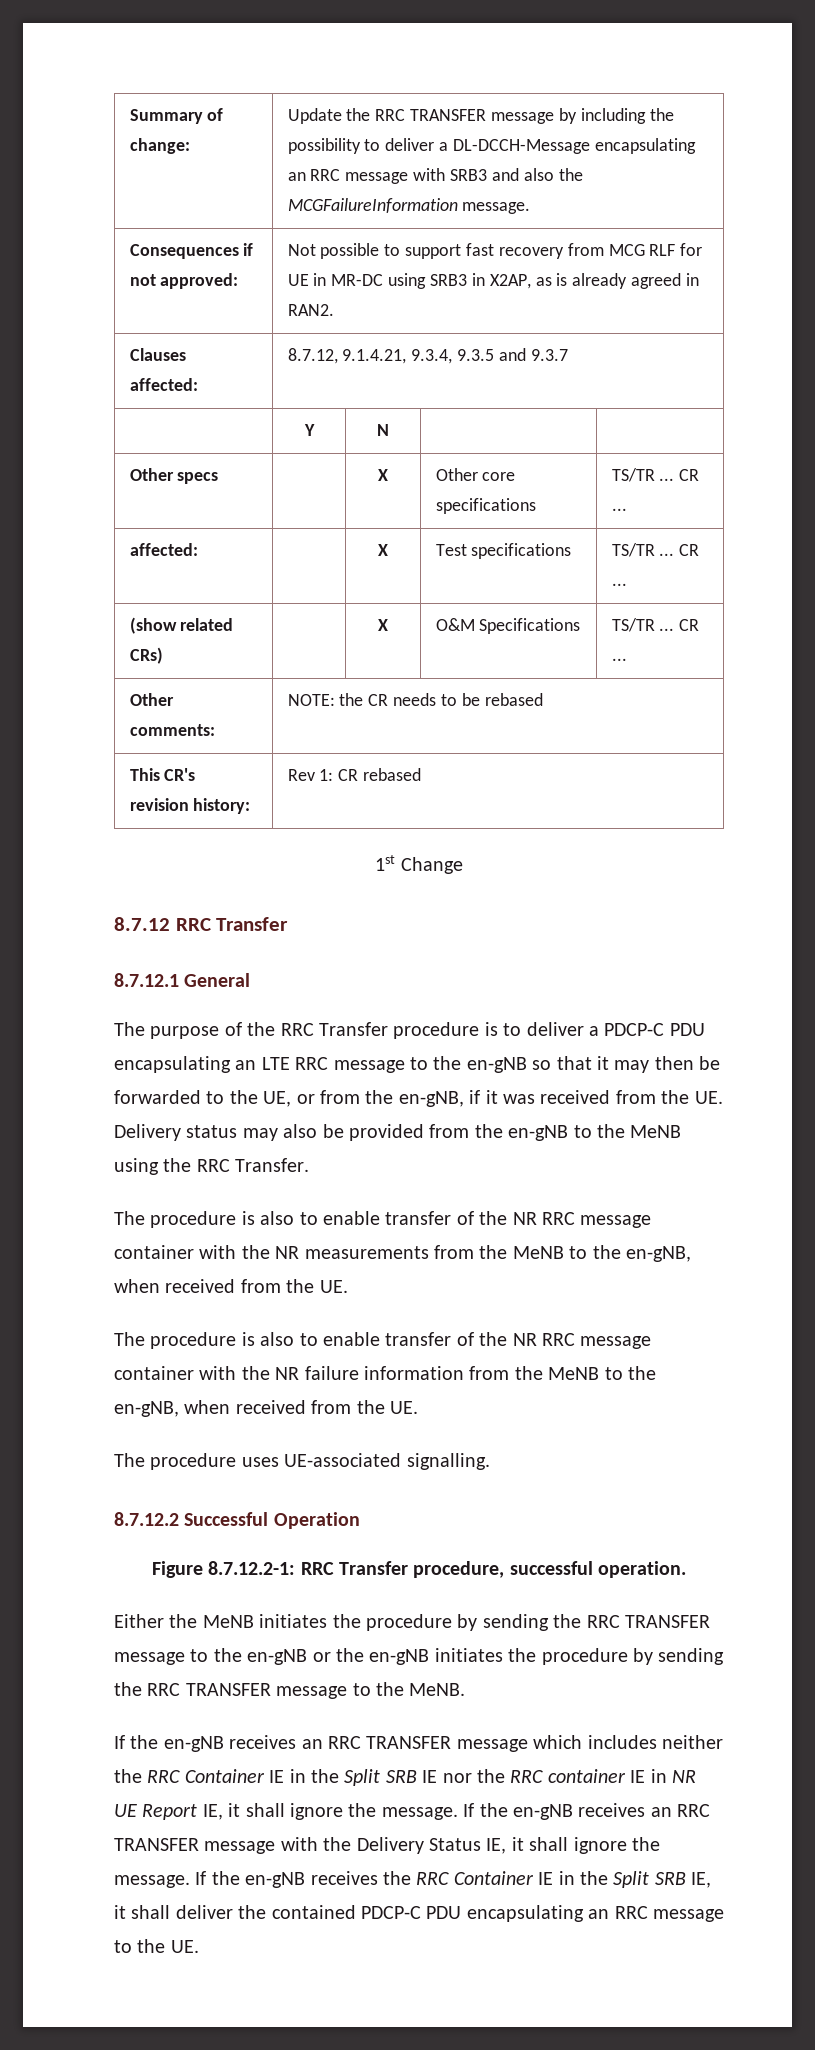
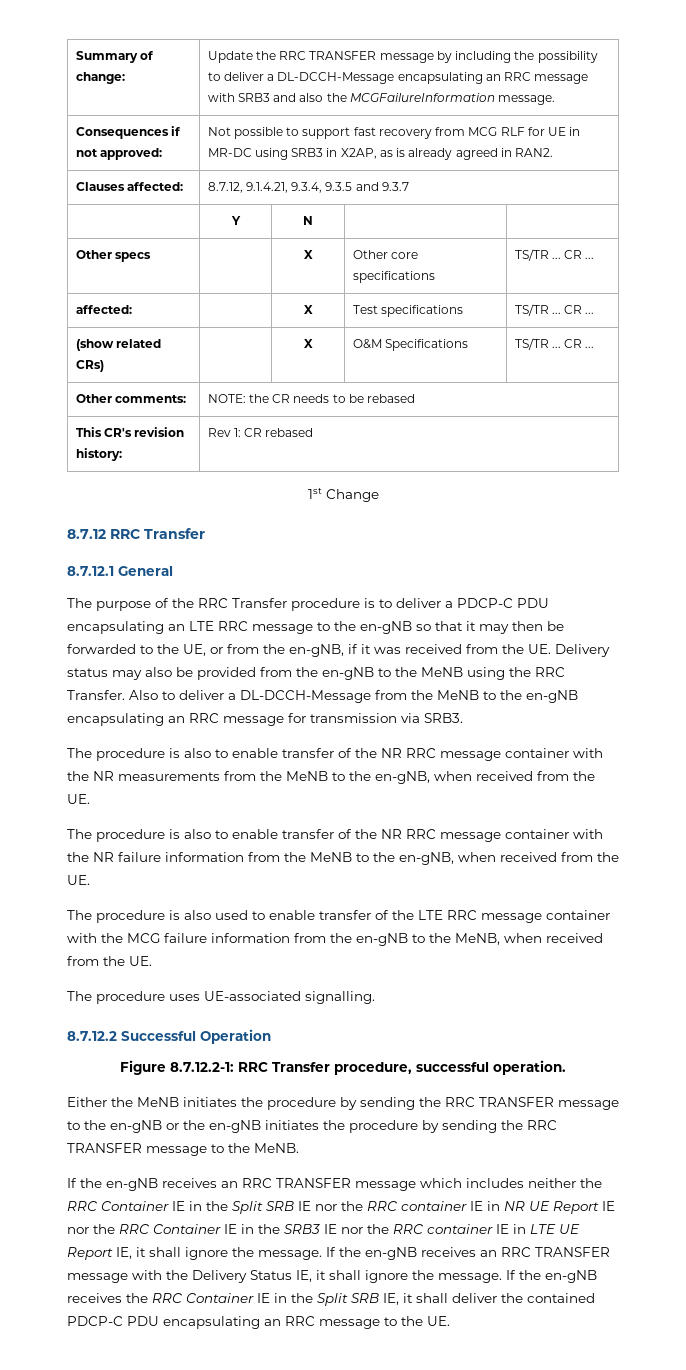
(310, 1165) none -> [129,690,578,703] [67,713,463,726] Also to deliver a DL-DCCH-Message from the MeNB to the en-gNB encapsulating an RRC message for transmission via SRB3.
(418, 1407) none -> [67,910,610,923] [67,933,603,946] [67,956,152,966] // The procedure is also used to enable transfer of the LTE RRC message container with the MCG failure information from the en-gNB to the MeNB, when received from the UE.
(198, 1812) none -> [602,1201,615,1211] [67,1224,580,1234] [67,1247,113,1260] IE nor the RRC Container IE in the SRB3 IE nor the RRC container IE in LTE UE Report

